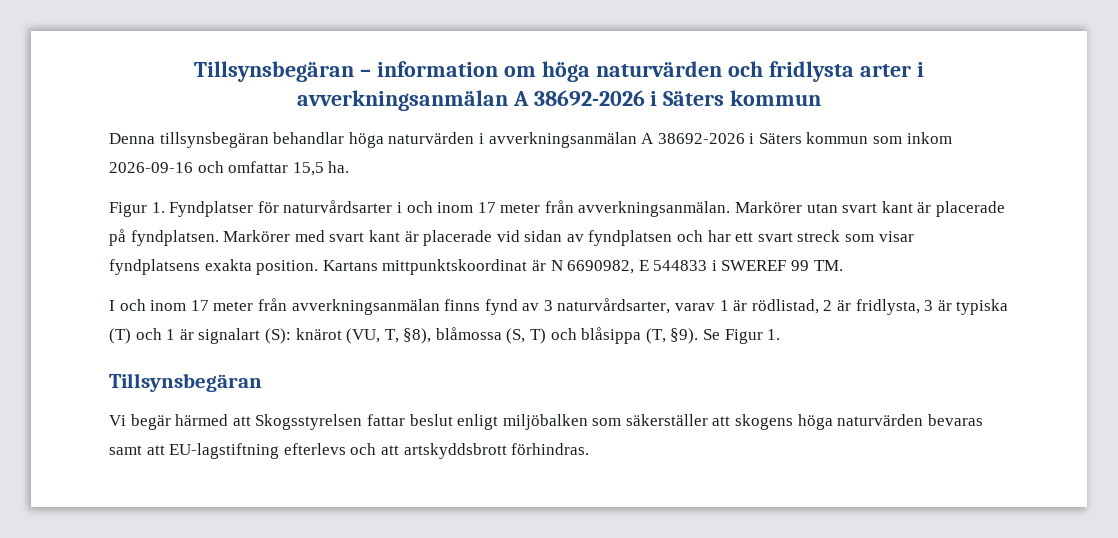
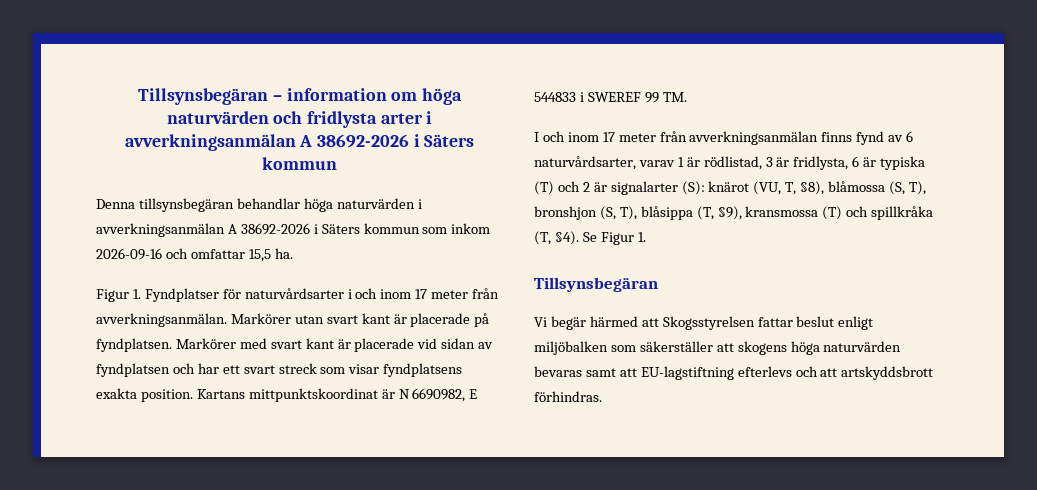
[543,300,553,311] 3 -> [906,131,914,142] 6
[823,300,833,311] 2 -> [765,157,773,167] 3
[924,300,934,311] 3 -> [852,156,860,167] 6
[166,328,261,344] 1 är signalart -> [582,181,678,195] 2 är signalarter
[530,327,699,344] T) och blåsippa (T, §9). -> [908,181,926,195] [534,206,934,220] [534,231,579,245] T), bronshjon (S, T), blåsippa (T, §9), kransmossa (T) och spillkråka (T, §4).

